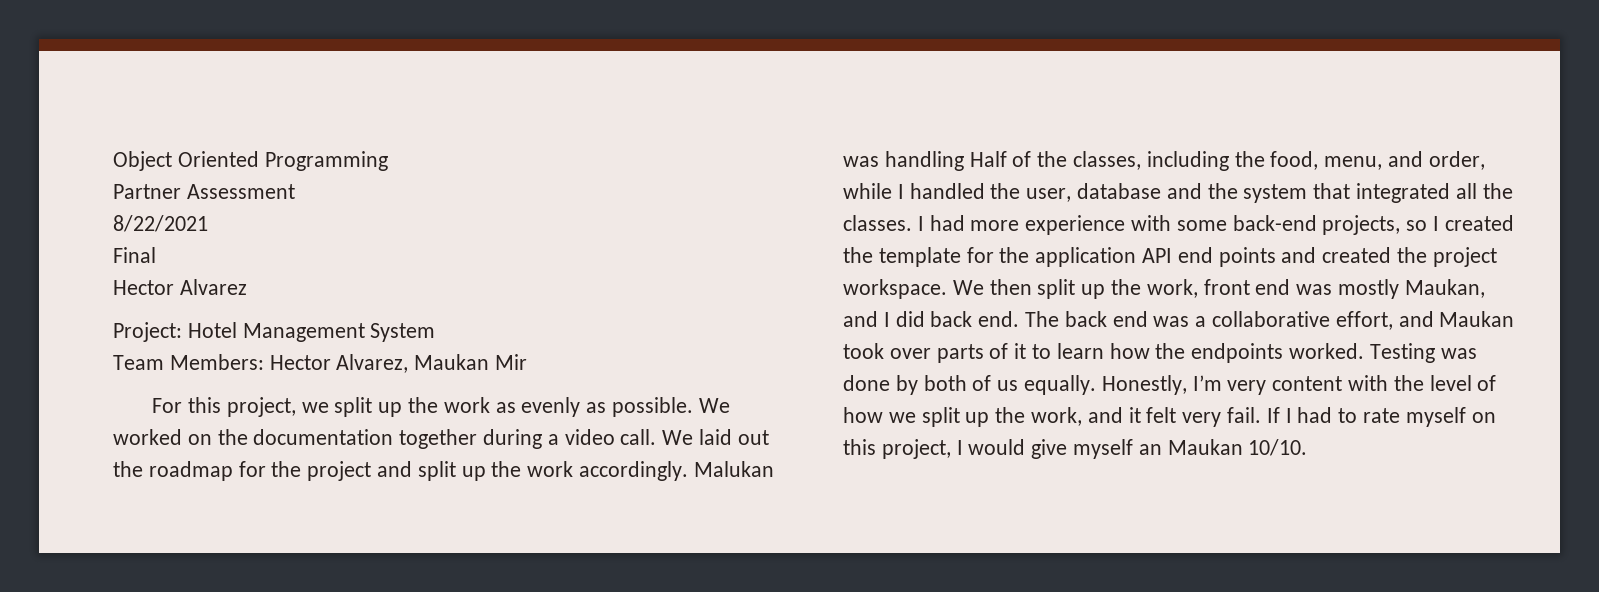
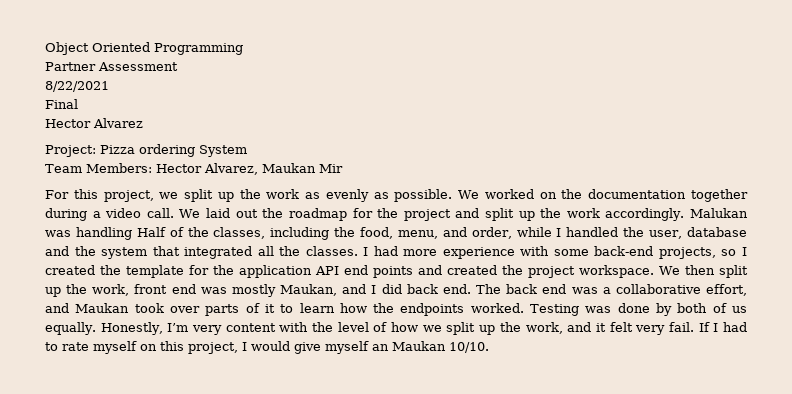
[187,322,365,342] Hotel Management -> [100,144,195,157] Pizza ordering

